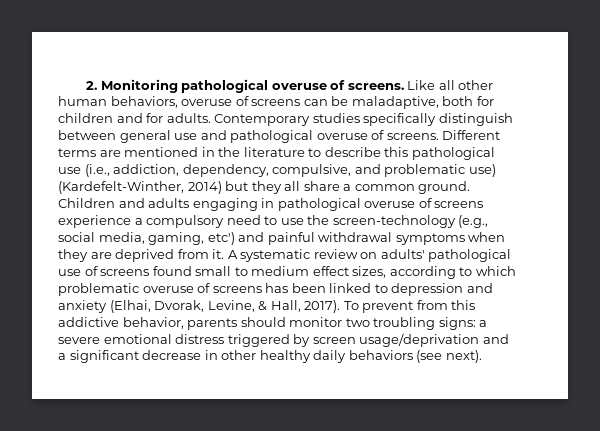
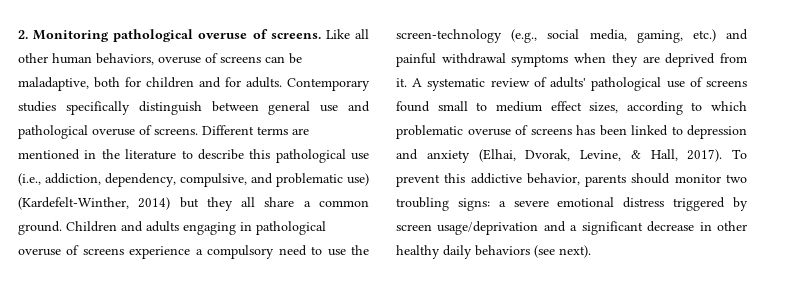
[207,232,235,245] etc') -> [692,29,716,42] etc.)
[360,252,378,259] on -> [533,77,547,87] of
[416,300,448,310] from -> (440, 180) none

